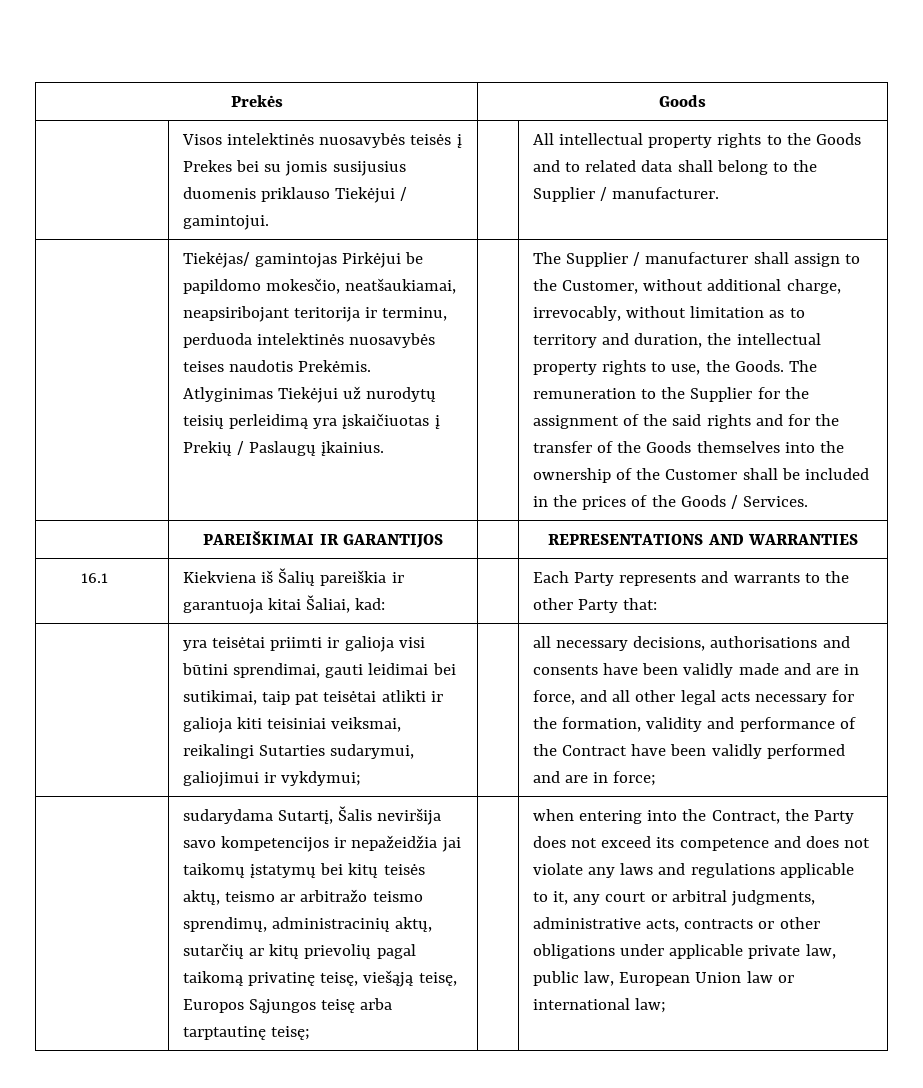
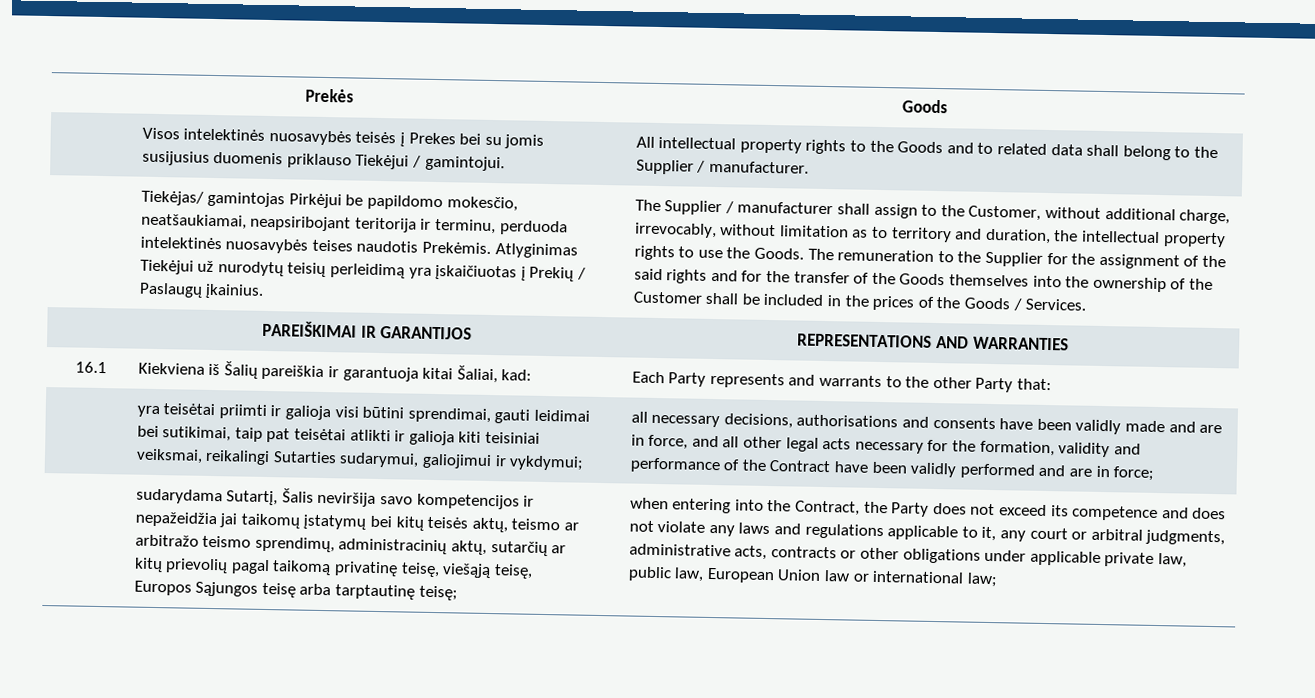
[671,364,701,375] use, -> [697,249,723,259] use

